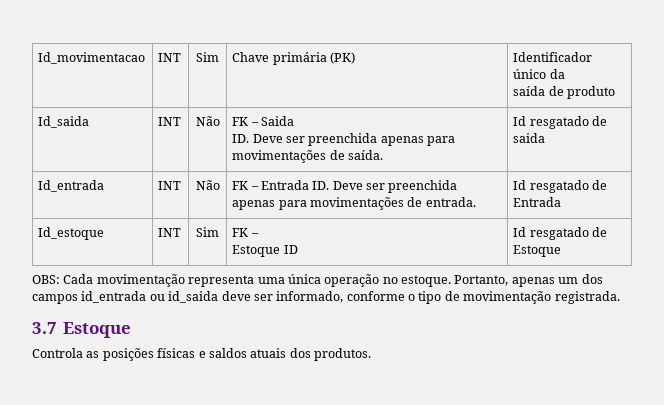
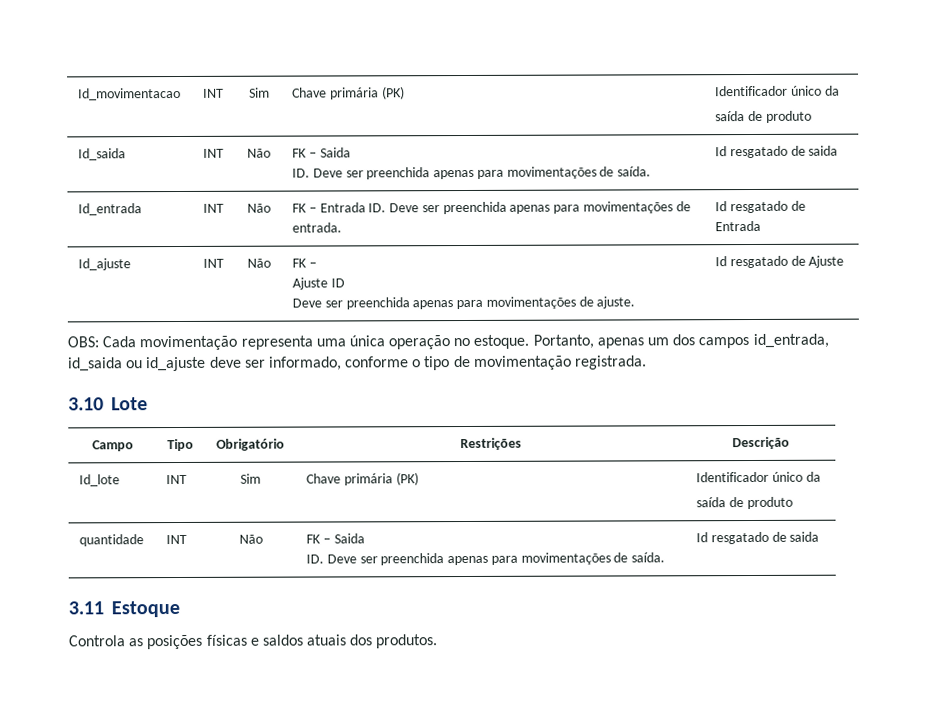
[38,227,105,240] [158,228,182,237] [196,227,219,237] Id_estoque | INT | Sim -> [78,258,132,271] [203,258,225,268] [247,258,271,268] Id_ajuste | INT | Não
[232,245,281,257] Estoque -> [292,277,329,290] Ajuste
[513,227,607,240] [513,245,562,257] | Id resgatado de Estoque -> [292,296,636,310] [715,255,845,269] // Deve ser preenchida apenas para movimentações de ajuste. | Id resgatado de Ajuste
[81,291,219,303] id_entrada ou id_saida -> [752,333,829,348] [68,356,207,372] id_entrada, id_saida ou id_ajuste
[32,322,57,334] 3.7 -> [68,397,148,411] [91,440,134,452] [167,438,194,452] [216,438,285,451] [460,437,522,451] [731,436,790,450] [79,474,121,487] [166,474,188,485] [240,473,261,484] [306,472,419,486] [696,471,821,483] [696,496,793,510] [79,534,145,547] [166,534,188,545] [238,534,263,544] [306,533,365,544] [306,552,666,566] [696,531,820,545] [68,601,104,615] 3.10 Lote // Campo | Tipo | Obrigatório | Restrições | Descrição // Id_lote | INT | Sim | Chave primária (PK) | Identificador único da // saída de produto // quantidade | INT | Não | FK – Saida // ID. Deve ser preenchida apenas para movimentações de saída. | Id resgatado de saida // 3.11

